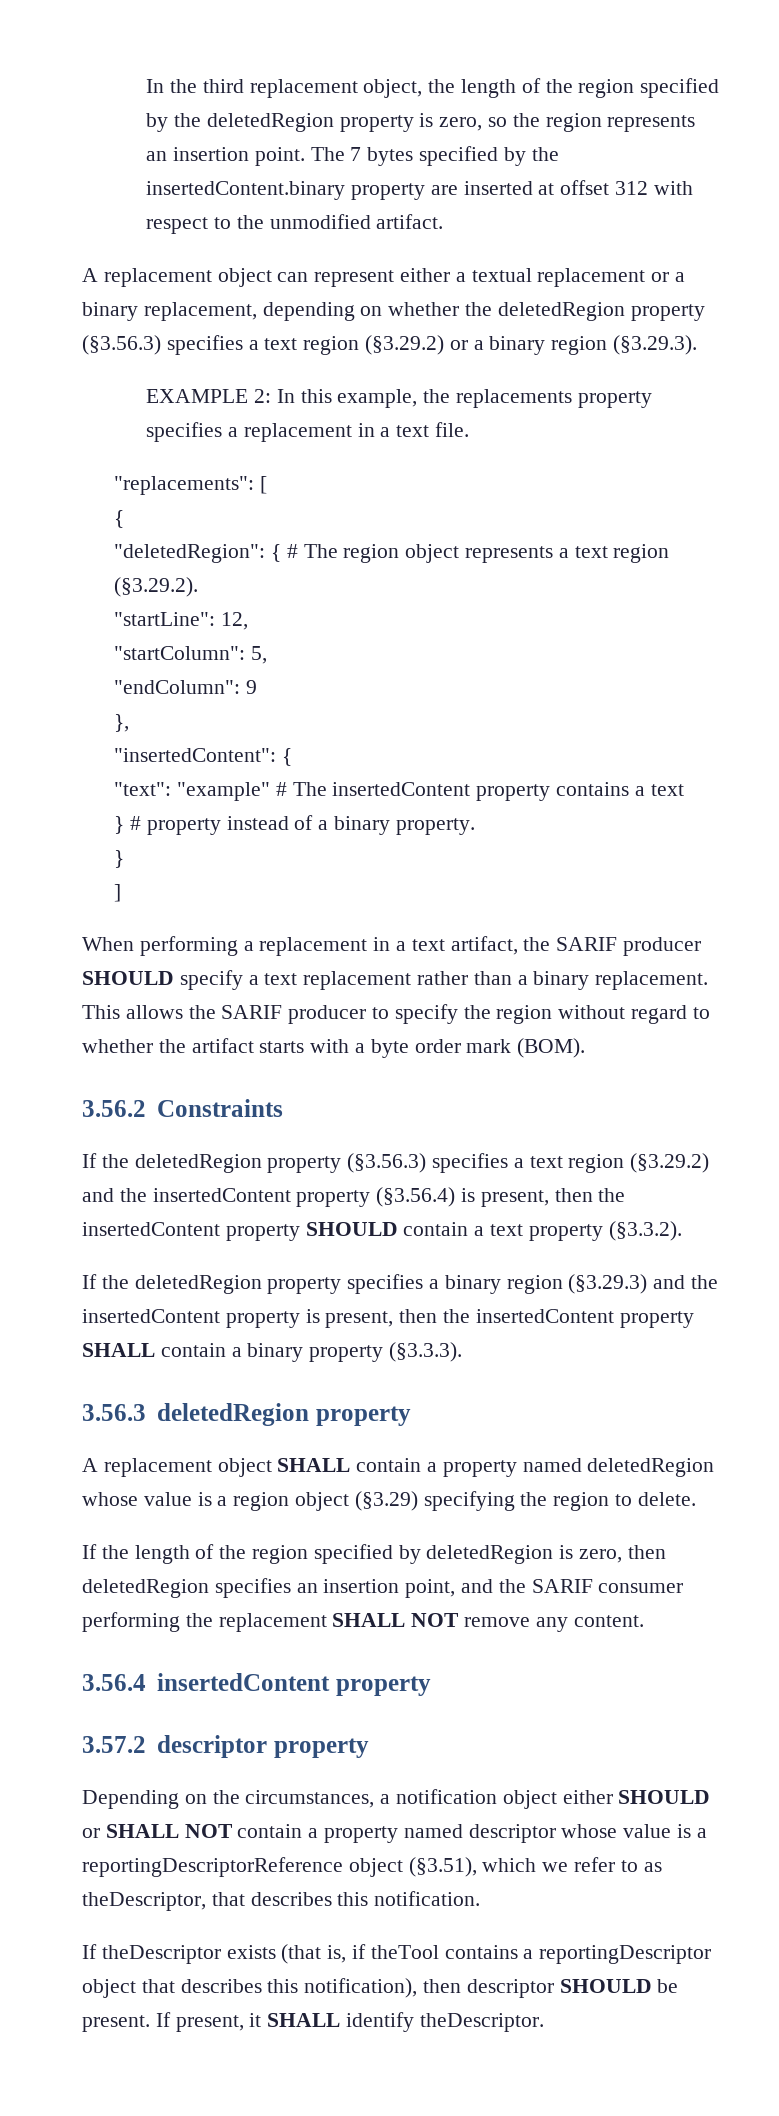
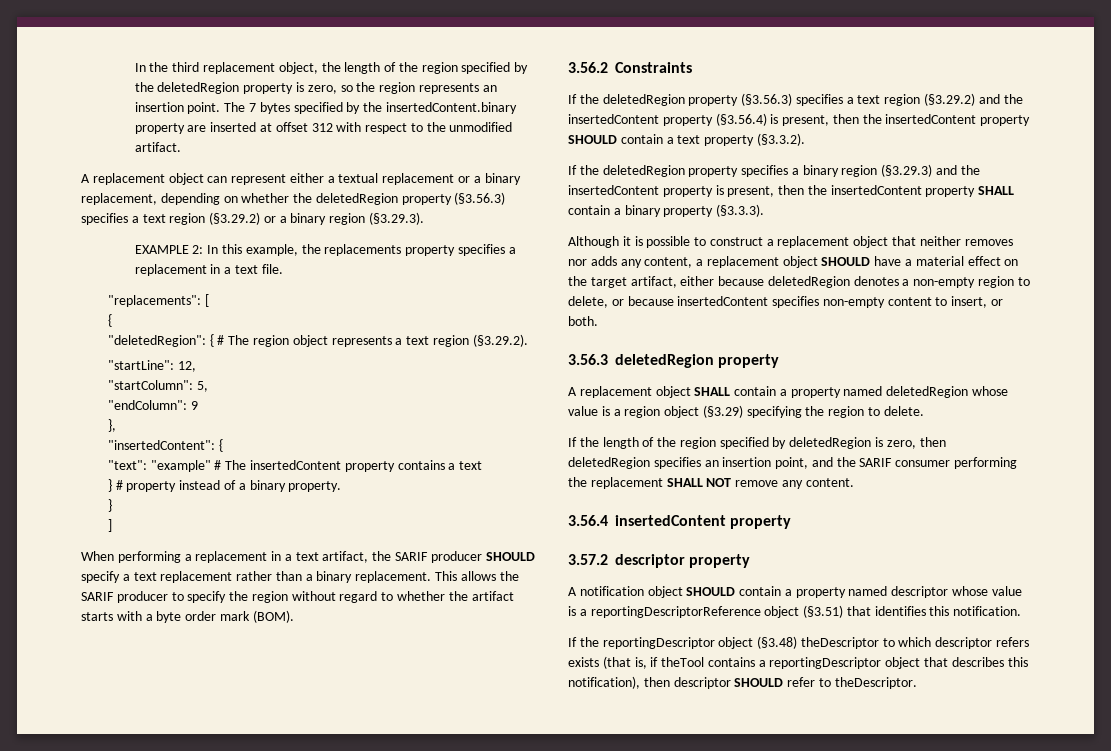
(463, 1352) none -> [568,236,1013,248] [568,256,1019,268] [568,276,1030,288] [568,296,1004,308] [568,316,598,326] // Although it is possible to construct a replacement object that neither removes nor adds any content, a replacement object SHOULD have a material effect on the target artifact, either because deletedRegion denotes a non-empty region to delete, or because insertedContent specifies non-empty content to insert, or both.
[82,1789,711,1809] [82,1824,233,1838] Depending on the circumstances, a notification object either SHOULD or SHALL NOT -> [568,586,736,598] A notification object SHOULD
[408,1857,662,1877] [82,1891,481,1911] [82,1944,221,1964] (§3.51), which we refer to as theDescriptor, that describes this notification. // If theDescriptor -> [803,605,1022,618] [568,636,1030,649] (§3.51) that identifies this notification. // If the reportingDescriptor object (§3.48) theDescriptor to which descriptor refers
[657,1979,679,1993] [82,2012,415,2032] be present. If present, it SHALL identify -> [787,677,831,687] refer to

